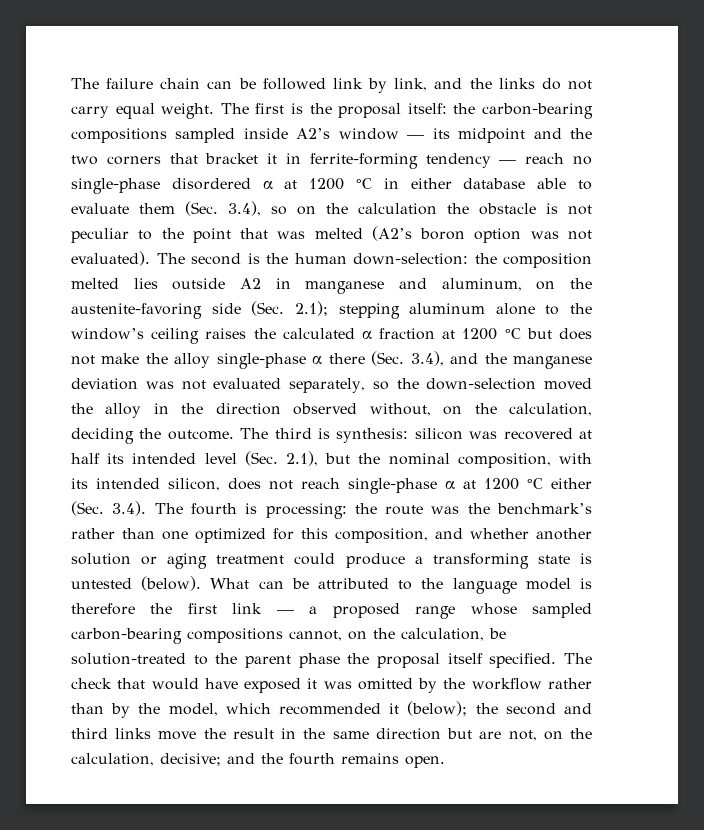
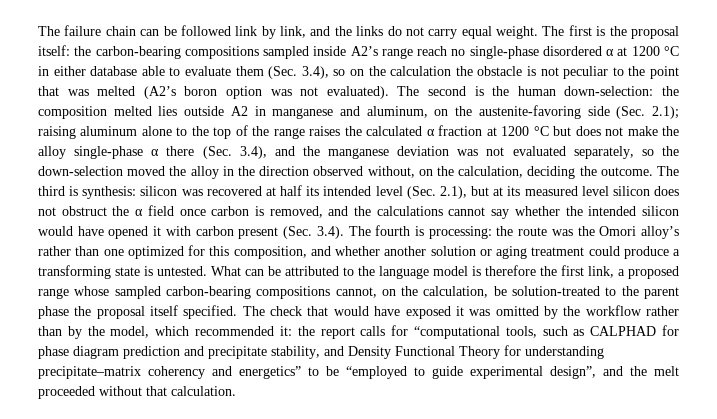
[338,128,593,143] [71,153,517,169] window — its midpoint and the two corners that bracket it in ferrite-forming tendency — -> [381,48,413,59] range
[338,303,400,319] stepping -> [38,126,76,139] raising
[71,328,200,344] window’s ceiling -> [213,125,305,139] top of the range
[358,453,592,468] [71,478,592,494] the nominal composition, with its intended silicon, does not reach single-phase α at 1200 °C either -> [493,186,679,196] [38,205,679,219] [38,226,279,239] at its measured level silicon does not obstruct the α field once carbon is removed, and the calculations cannot say whether the intended silicon would have opened it with carbon present
[497,503,592,514] benchmark’s -> [599,226,679,239] Omori alloy’s
[71,576,202,591] untested (below). -> [157,266,207,276] untested.
[232,603,294,614] link — -> [588,266,614,278] link,
[389,701,592,716] [71,728,592,741] [71,753,445,768] it (below); the second and third links move the result in the same direction but are not, on the calculation, decisive; and the fourth remains open. -> [279,325,679,339] [38,345,604,359] [38,366,679,379] [38,386,236,399] it: the report calls for “computational tools, such as CALPHAD for phase diagram prediction and precipitate stability, and Density Functional Theory for understanding precipitate–matrix coherency and energetics” to be “employed to guide experimental design”, and the melt proceeded without that calculation.

